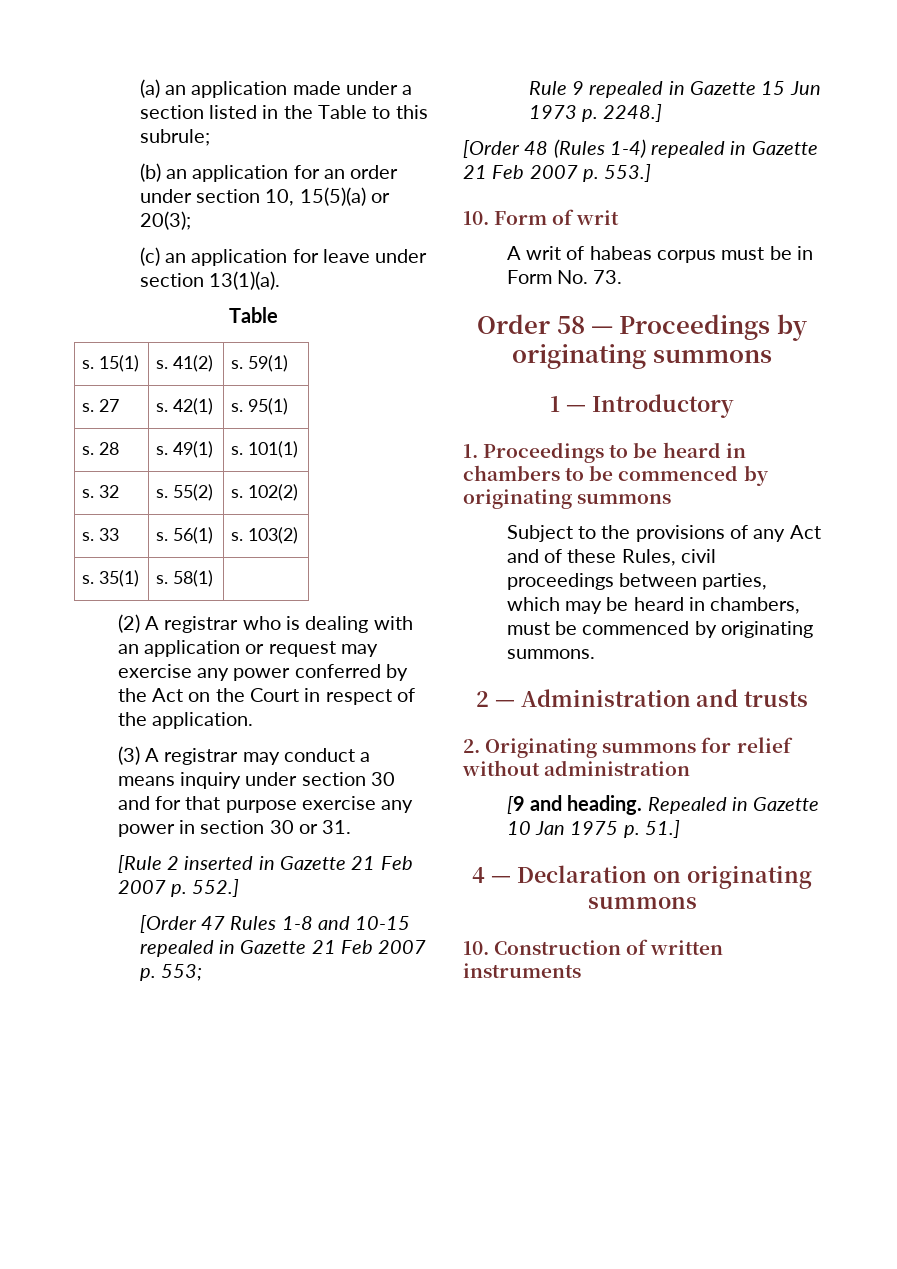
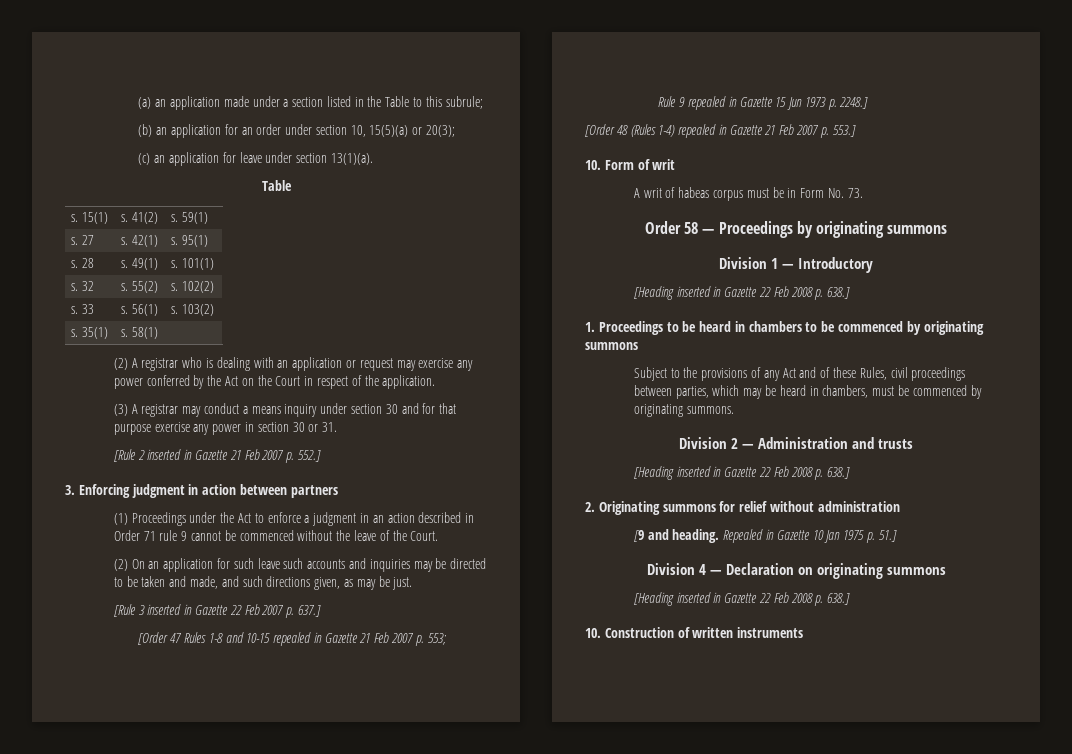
(240, 888) none -> [65,484,338,498] [113,512,475,526] [113,530,439,541] [113,558,487,572] [113,576,413,590] [113,604,321,618] // 3. Enforcing judgment in action between partners // (1) Proceedings under the Act to enforce a judgment in an action described in Order 71 rule 9 cannot be commenced without the leave of the Court. // (2) On an application for such leave such accounts and inquiries may be directed to be taken and made, and such directions given, as may be just. // [Rule 3 inserted in Gazette 22 Feb 2007 p. 637.]
(772, 356) none -> [719,257,767,269] Division
(734, 406) none -> [633,286,851,300] // [Heading inserted in Gazette 22 Feb 2008 p. 638.]
(595, 654) none -> [679,437,727,449] Division
(809, 699) none -> [633,466,851,480] // [Heading inserted in Gazette 22 Feb 2008 p. 638.]
(681, 829) none -> [646,563,695,575] Division
(697, 902) none -> [633,592,851,606] // [Heading inserted in Gazette 22 Feb 2008 p. 638.]

